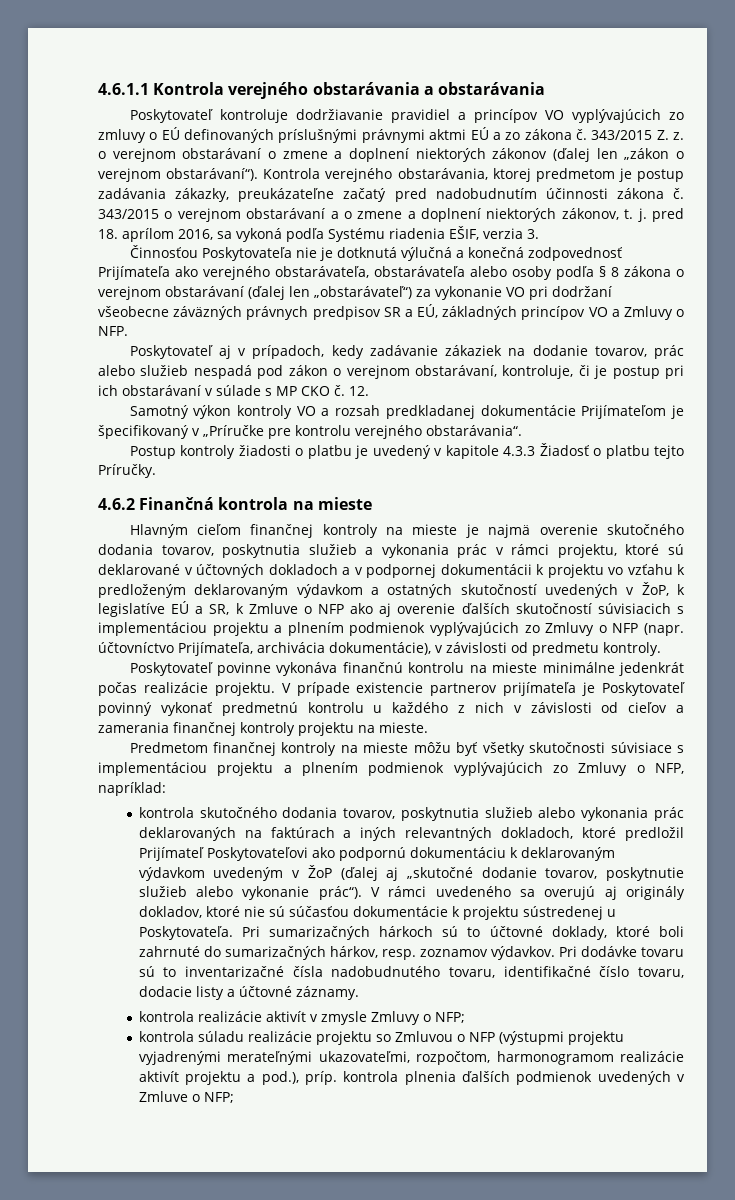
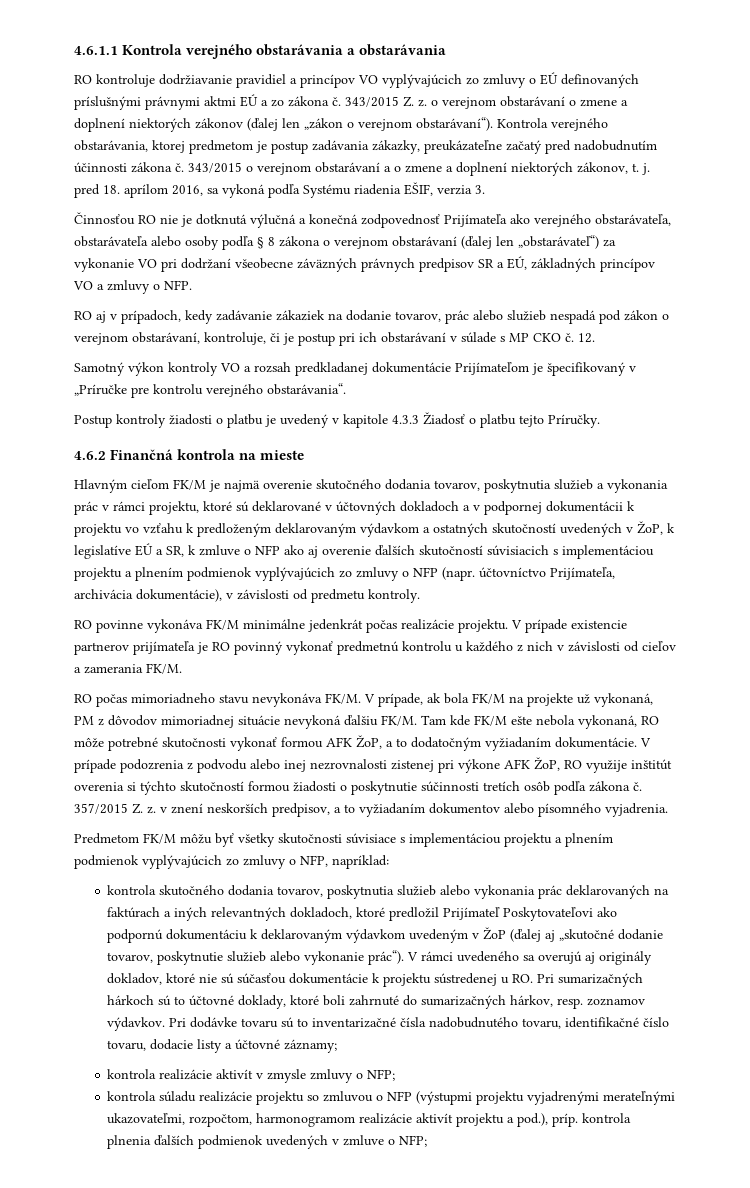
[129,109,213,123] Poskytovateľ -> [74,75,92,84] RO
[201,247,292,261] Poskytovateľa -> [138,215,156,224] RO
[623,306,673,320] Zmluvy -> [107,280,150,294] zmluvy
[129,345,213,359] Poskytovateľ -> [74,311,92,320] RO
[250,524,458,538] finančnej kontroly na mieste -> [173,479,206,490] FK/M
[248,603,298,614] Zmluve -> [199,545,240,556] zmluve
[545,622,595,636] Zmluvy -> [356,567,399,581] zmluvy
[129,662,213,676] Poskytovateľ -> [74,620,92,629] RO
[342,662,538,673] finančnú kontrolu na mieste -> [206,619,239,630] FK/M
[602,682,686,696] Poskytovateľ -> [212,642,230,651] RO
[173,722,428,736] [129,742,409,756] finančnej kontroly projektu na mieste. // Predmetom finančnej kontroly na mieste -> [146,663,182,674] [74,693,653,707] [74,715,659,729] [74,735,651,751] [74,757,672,773] [74,781,642,795] [74,803,668,817] [74,833,176,844] FK/M. // RO počas mimoriadneho stavu nevykonáva FK/M. V prípade, ak bola FK/M na projekte už vykonaná, PM z dôvodov mimoriadnej situácie nevykoná ďalšiu FK/M. Tam kde FK/M ešte nebola vykonaná, RO môže potrebné skutočnosti vykonať formou AFK ŽoP, a to dodatočným vyžiadaním dokumentácie. V prípade podozrenia z podvodu alebo inej nezrovnalosti zistenej pri výkone AFK ŽoP, RO využije inštitút overenia si týchto skutočností formou žiadosti o poskytnutie súčinnosti tretích osôb podľa zákona č. 357/2015 Z. z. v znení neskorších predpisov, a to vyžiadaním dokumentov alebo písomného vyjadrenia. // Predmetom FK/M
[578,762,628,776] Zmluvy -> [243,855,286,869] zmluvy
[138,926,233,940] Poskytovateľa. -> [512,974,534,983] RO.
[295,986,359,1000] záznamy. -> [284,1039,338,1053] záznamy;
[370,1011,420,1025] Zmluvy -> [310,1069,354,1083] zmluvy
[394,1031,453,1042] Zmluvou -> [323,1091,374,1102] zmluvou
[138,1091,188,1102] Zmluve -> [343,1135,385,1146] zmluve

